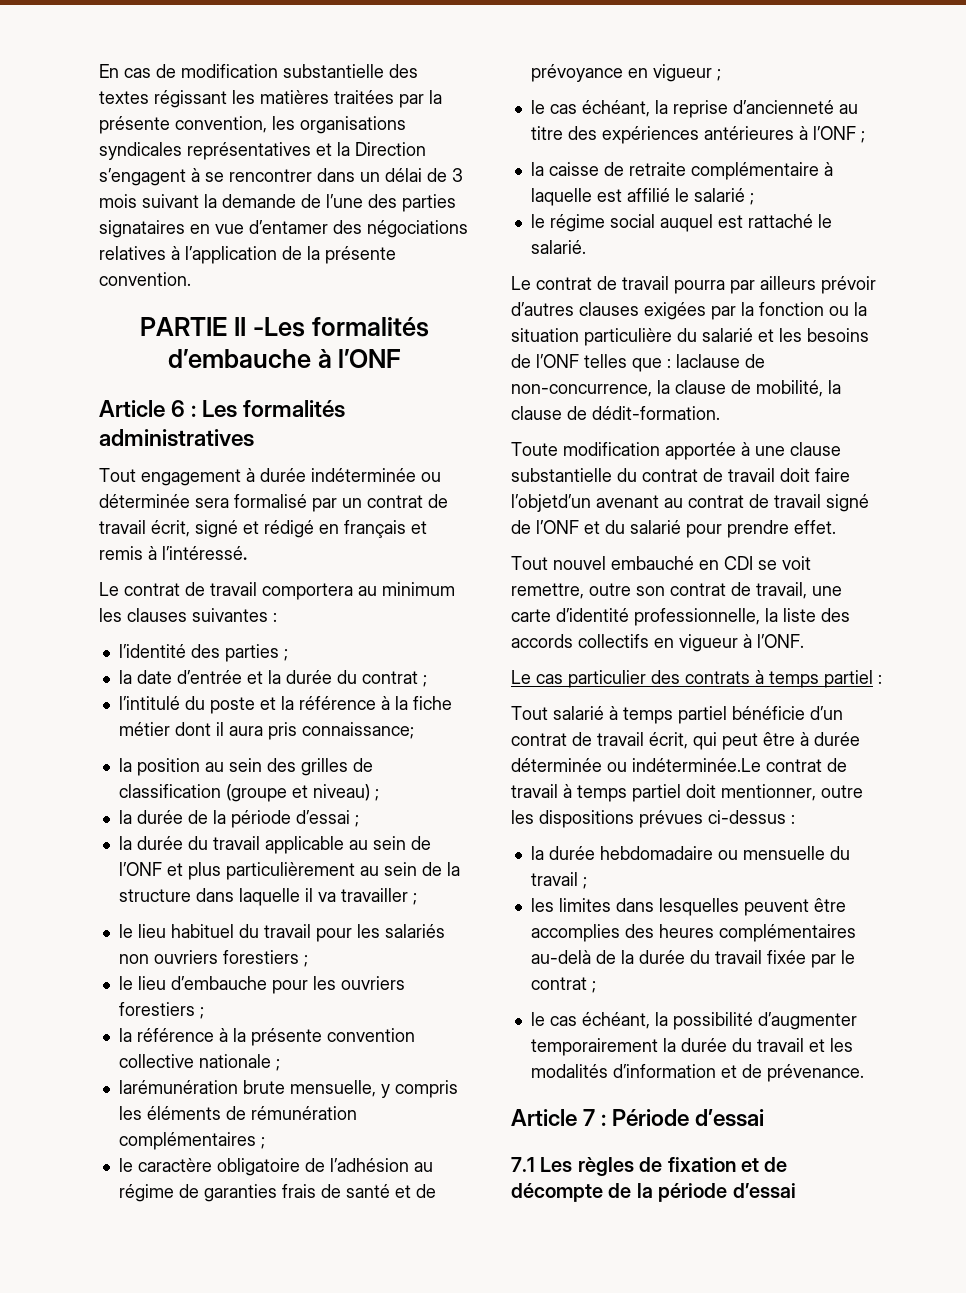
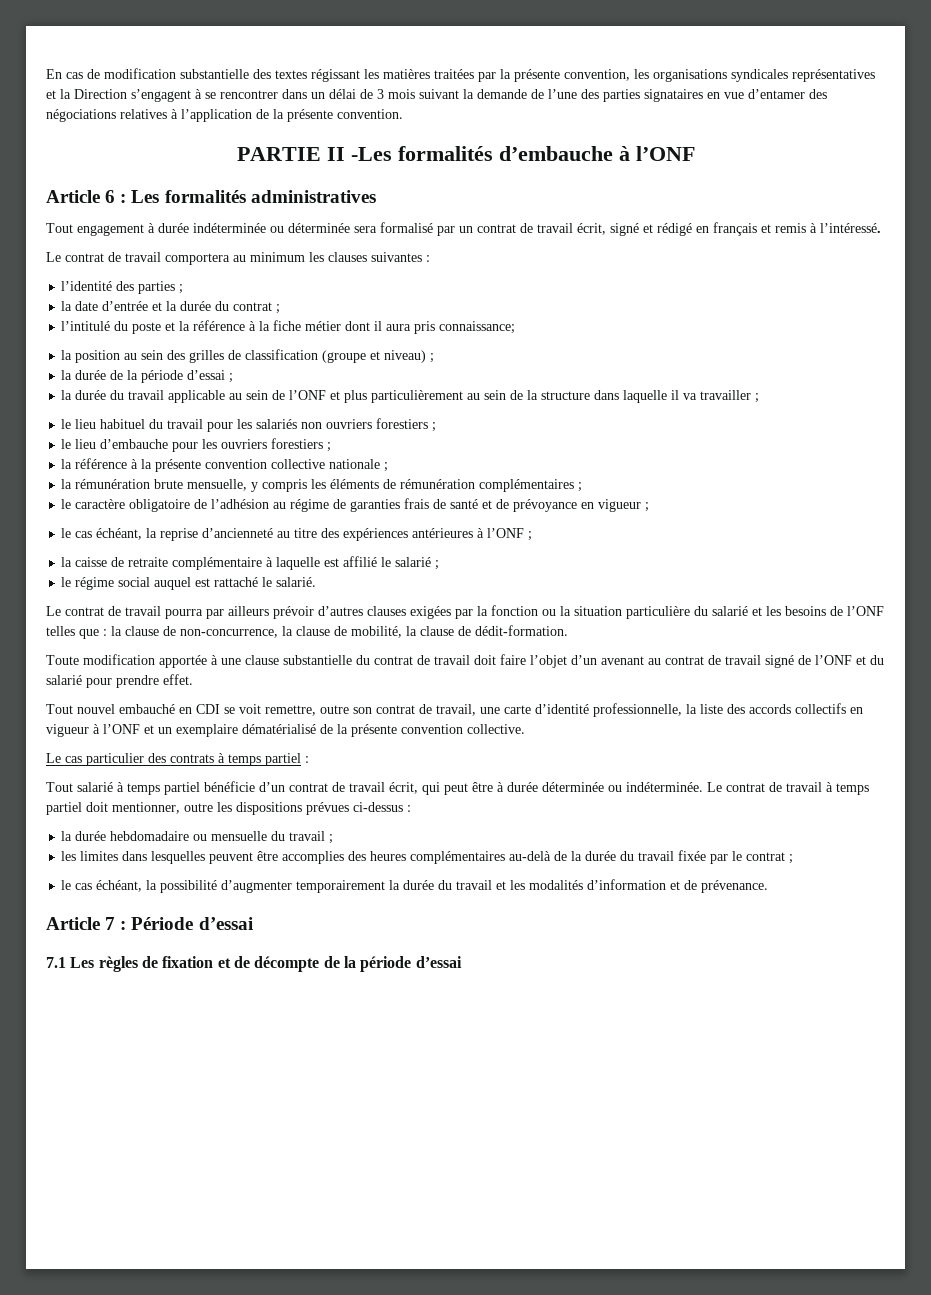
[118,1080,238,1094] larémunération -> [61,479,151,489] la rémunération
[676,354,740,368] laclause -> [111,626,159,636] la clause
[511,494,591,512] l’objetd’un -> [530,655,597,668] l’objet d’un
[757,634,804,648] l’ONF. -> [103,724,525,737] l’ONF et un exemplaire dématérialisé de la présente convention collective.
[632,758,761,772] indéterminée.Le -> [626,782,722,792] indéterminée. Le

